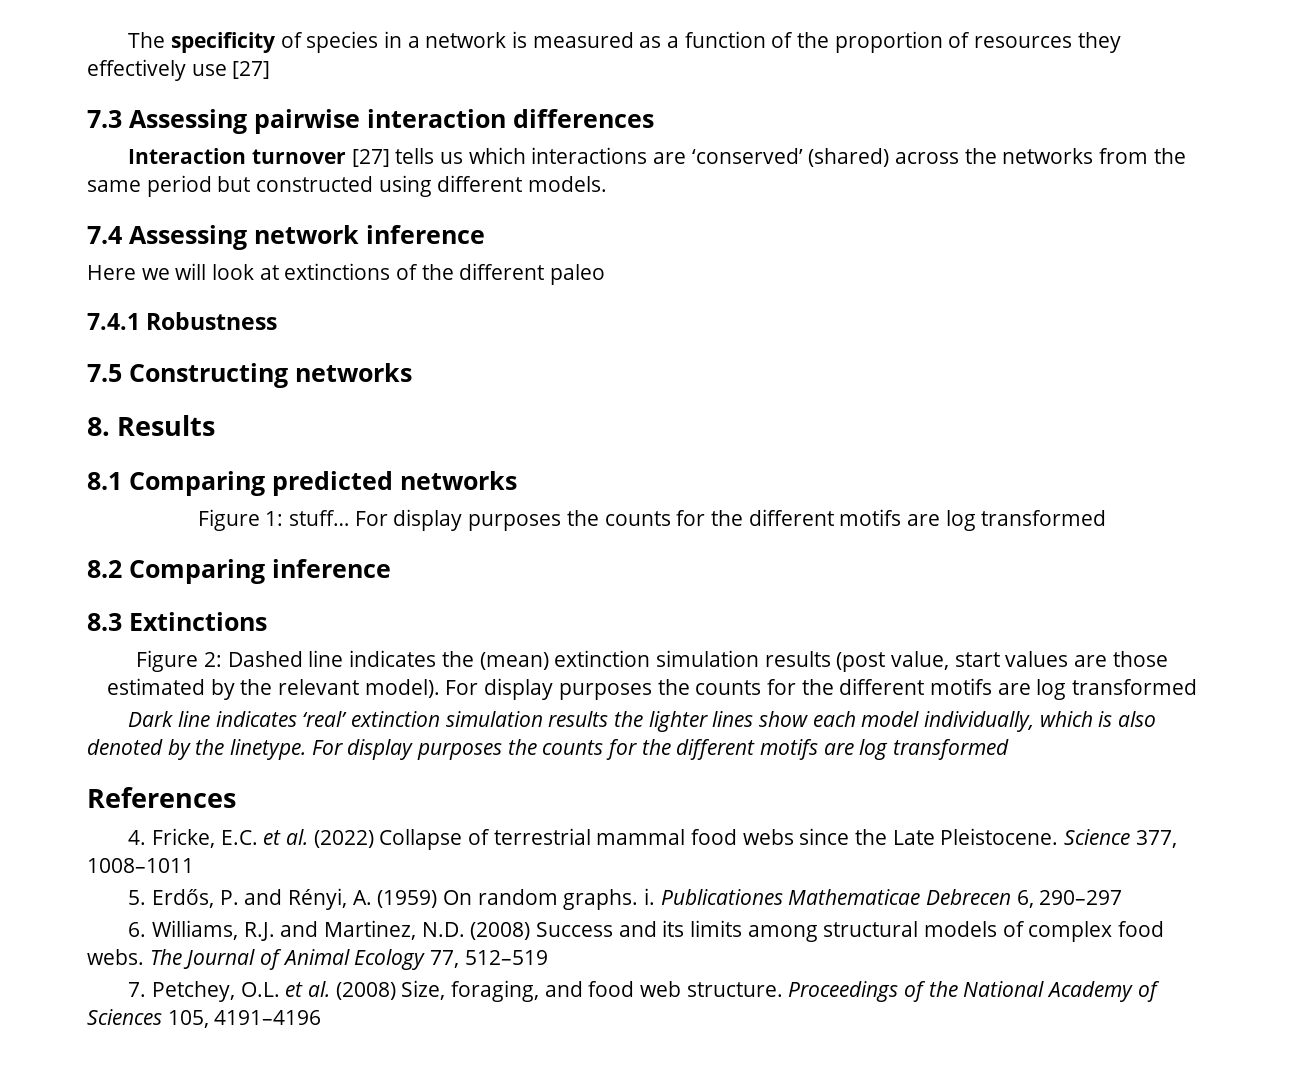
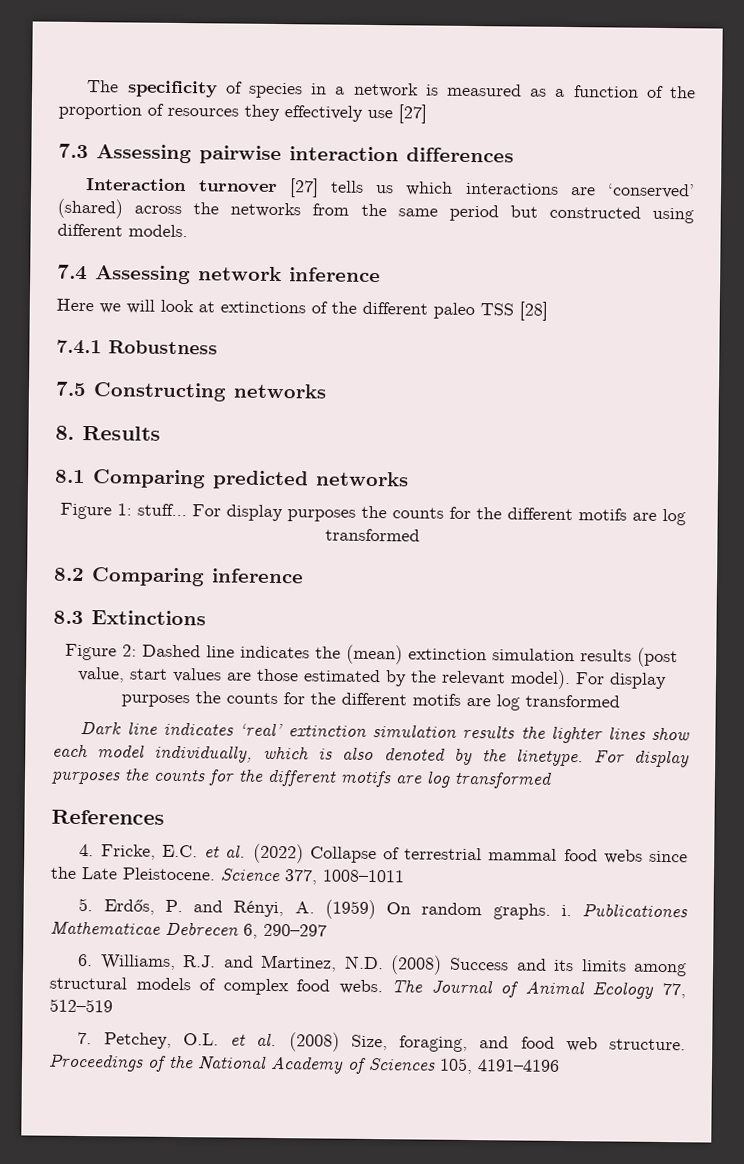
(606, 274) none -> [480,301,548,321] TSS [28]

